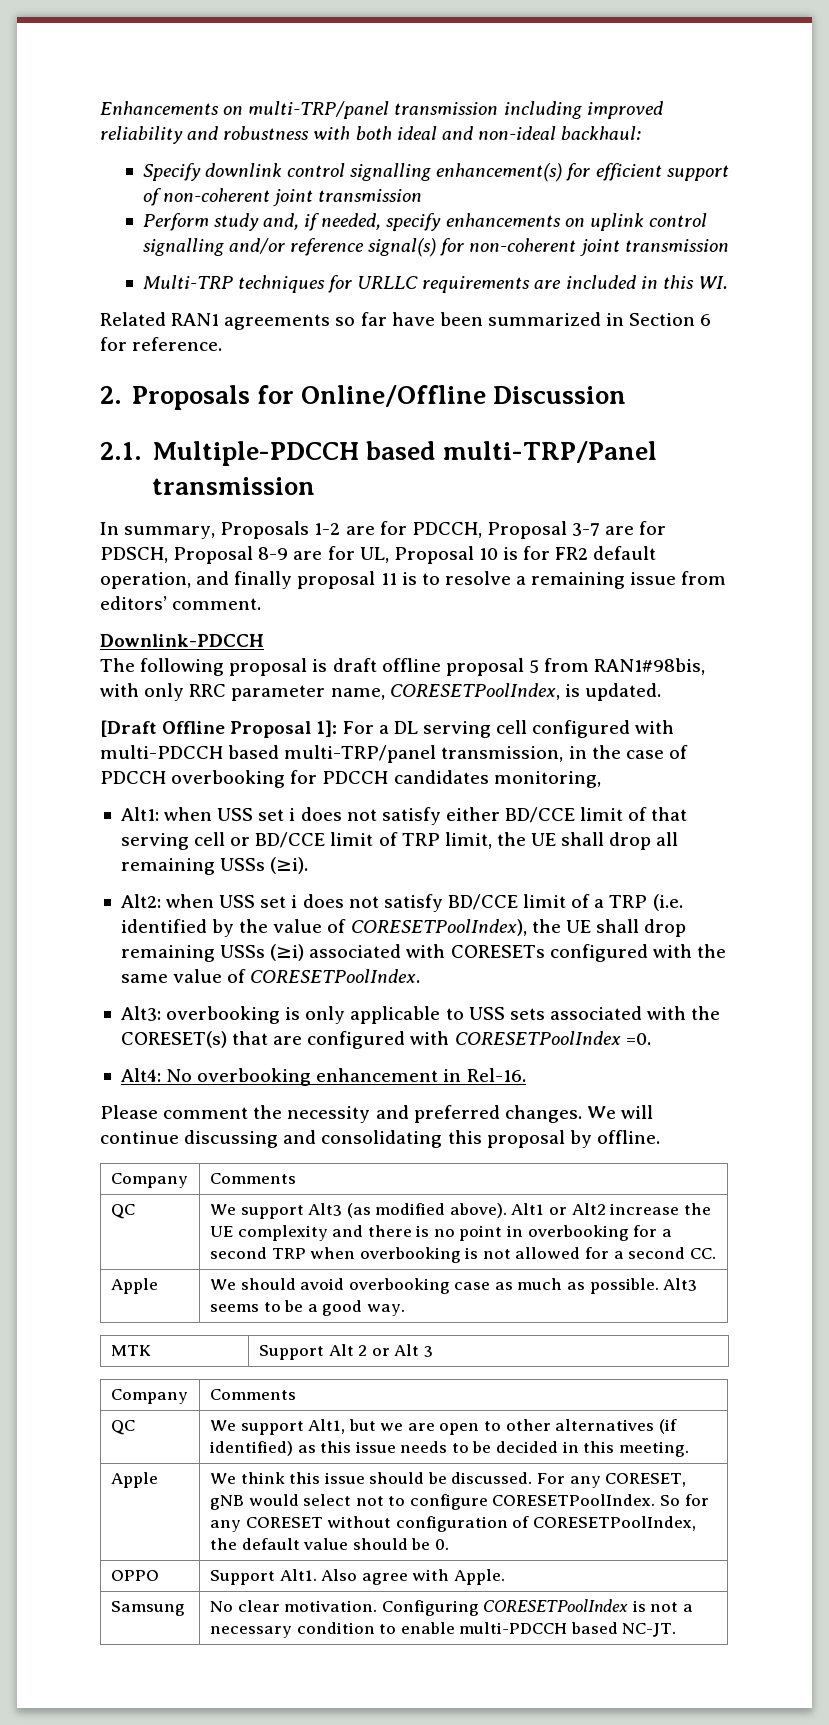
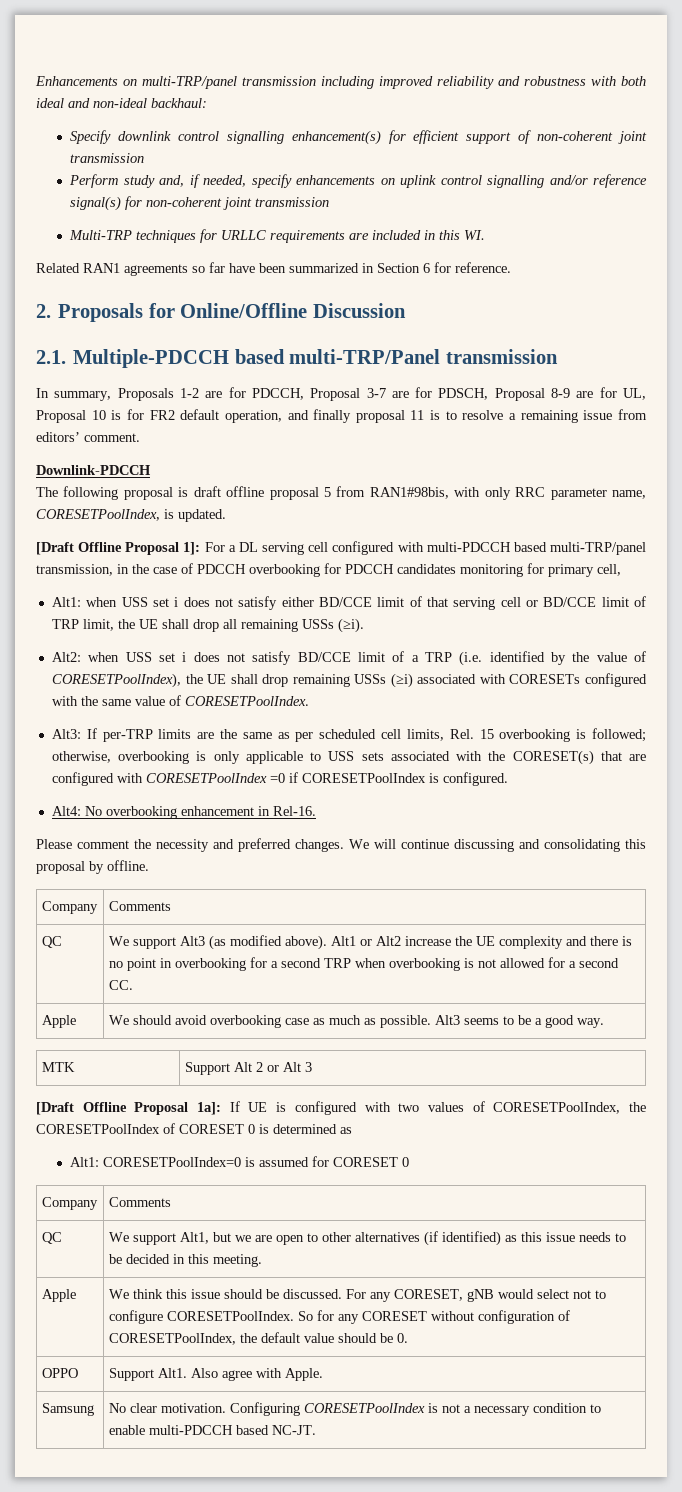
[493,771,601,788] monitoring, -> [460,563,621,577] monitoring for primary cell,
(161, 1013) none -> [86,728,646,742] [51,751,111,763] If per-TRP limits are the same as per scheduled cell limits, Rel. 15 overbooking is followed; otherwise,
[625,1033,651,1045] =0. -> [269,772,508,786] =0 if CORESETPoolIndex is configured.
(433, 1351) none -> [36,1101,646,1115] [36,1123,352,1134] [70,1156,410,1167] // [Draft Offline Proposal 1a]: If UE is configured with two values of CORESETPoolIndex, the CORESETPoolIndex of CORESET 0 is determined as // Alt1: CORESETPoolIndex=0 is assumed for CORESET 0

